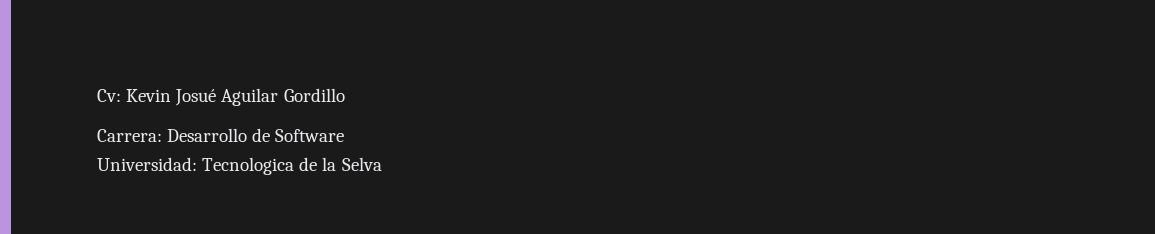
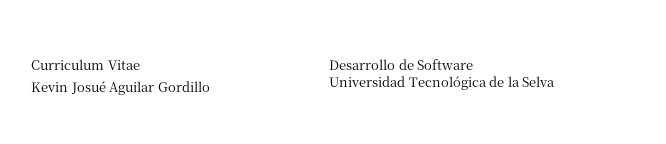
[97,89,121,102] Cv: -> [31,59,140,70] Curriculum Vitae //
[97,129,162,142] Carrera: -> (210, 86) none
[97,157,295,175] Universidad: Tecnologica -> [329,76,487,90] Universidad Tecnológica

